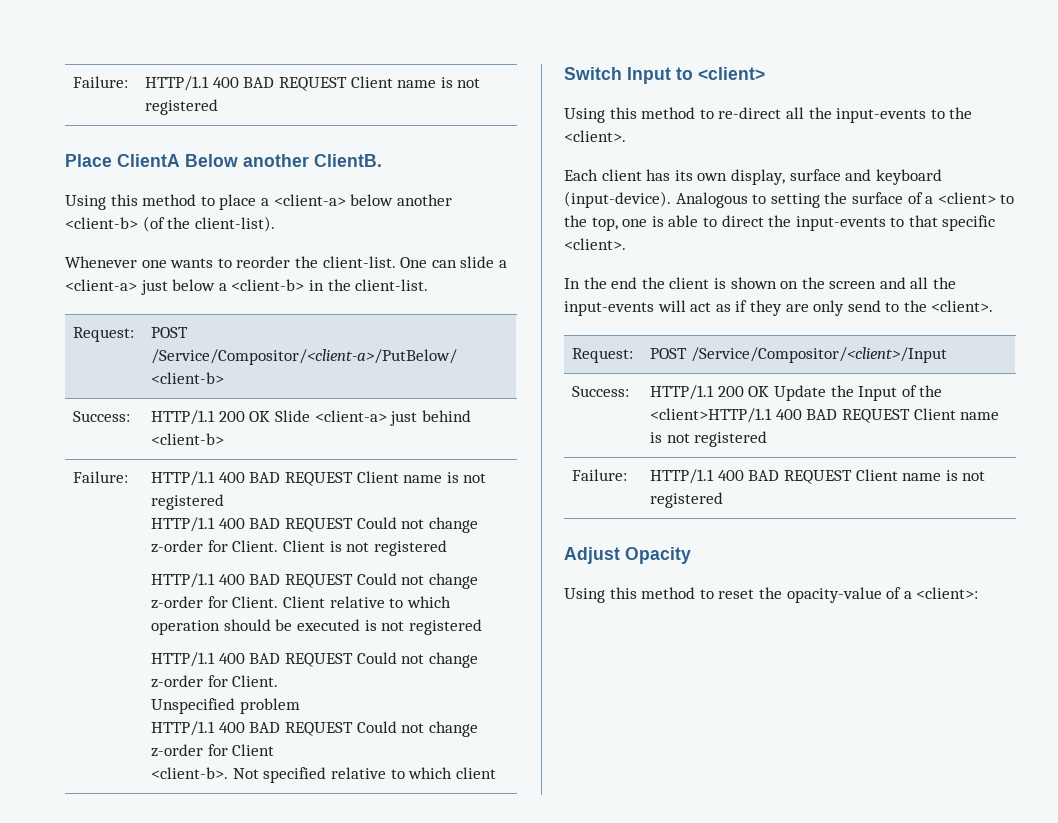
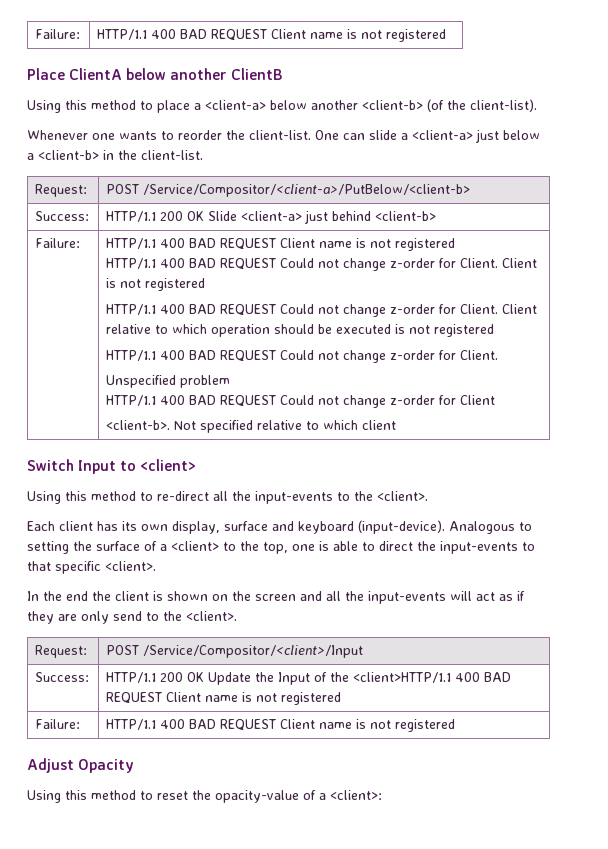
[185,154,382,167] Below another ClientB. -> [126,68,284,80] below another ClientB

